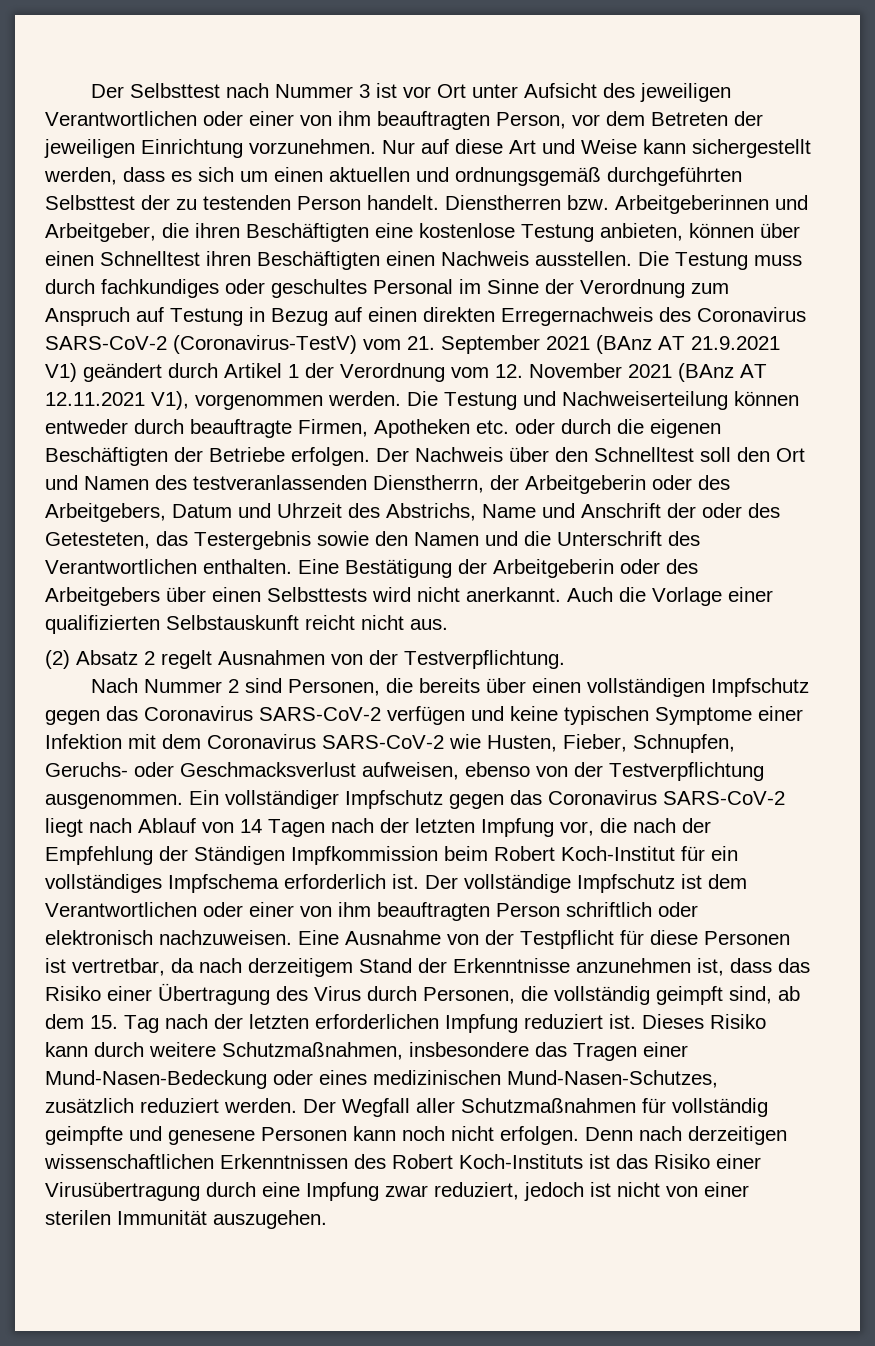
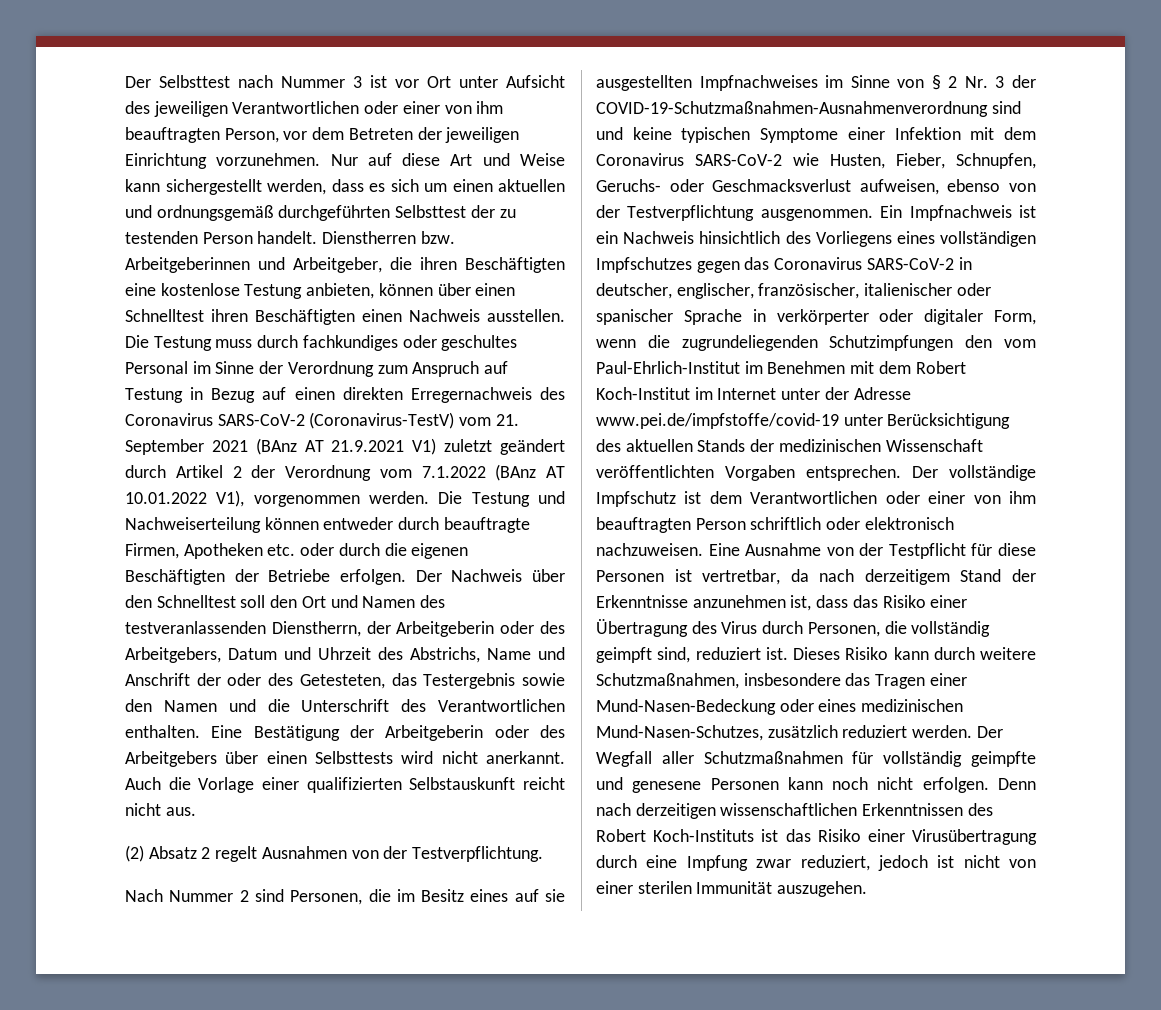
(77, 372) none -> [444,439,493,452] zuletzt
[288,364,299,378] 1 -> [232,466,242,478] 2
[495,363,767,382] [45,392,145,406] 12. November 2021 (BAnz AT 12.11.2021 -> [421,464,565,481] [125,492,207,504] 7.1.2022 (BAnz AT 10.01.2022
[419,678,810,697] [45,706,465,725] bereits über einen vollständigen Impfschutz gegen das Coronavirus SARS-CoV-2 verfügen -> [396,889,565,902] [596,75,1036,91] [596,101,1021,117] im Besitz eines auf sie ausgestellten Impfnachweises im Sinne von § 2 Nr. 3 der COVID-19-Schutzmaßnahmen-Ausnahmenverordnung sind
[225,790,785,809] [45,818,711,837] [45,846,738,865] [45,874,419,893] vollständiger Impfschutz gegen das Coronavirus SARS-CoV-2 liegt nach Ablauf von 14 Tagen nach der letzten Impfung vor, die nach der Empfehlung der Ständigen Impfkommission beim Robert Koch-Institut für ein vollständiges Impfschema erforderlich ist. -> [909,205,1036,221] [596,231,1036,247] [596,257,972,273] [596,283,991,299] [596,309,1036,325] [596,335,1036,351] [596,361,966,374] [596,387,911,400] [596,413,1011,429] [596,439,983,452] [596,465,901,481] Impfnachweis ist ein Nachweis hinsichtlich des Vorliegens eines vollständigen Impfschutzes gegen das Coronavirus SARS-CoV-2 in deutscher, englischer, französischer, italienischer oder spanischer Sprache in verkörperter oder digitaler Form, wenn die zugrundeliegenden Schutzimpfungen den vom Paul-Ehrlich-Institut im Benehmen mit dem Robert Koch-Institut im Internet unter der Adresse www.pei.de/impfstoffe/covid-19 unter Berücksichtigung des aktuellen Stands der medizinischen Wissenschaft veröffentlichten Vorgaben entsprechen.
[778,986,800,1001] [45,1014,518,1033] ab dem 15. Tag nach der letzten erforderlichen Impfung -> (691, 655) none

